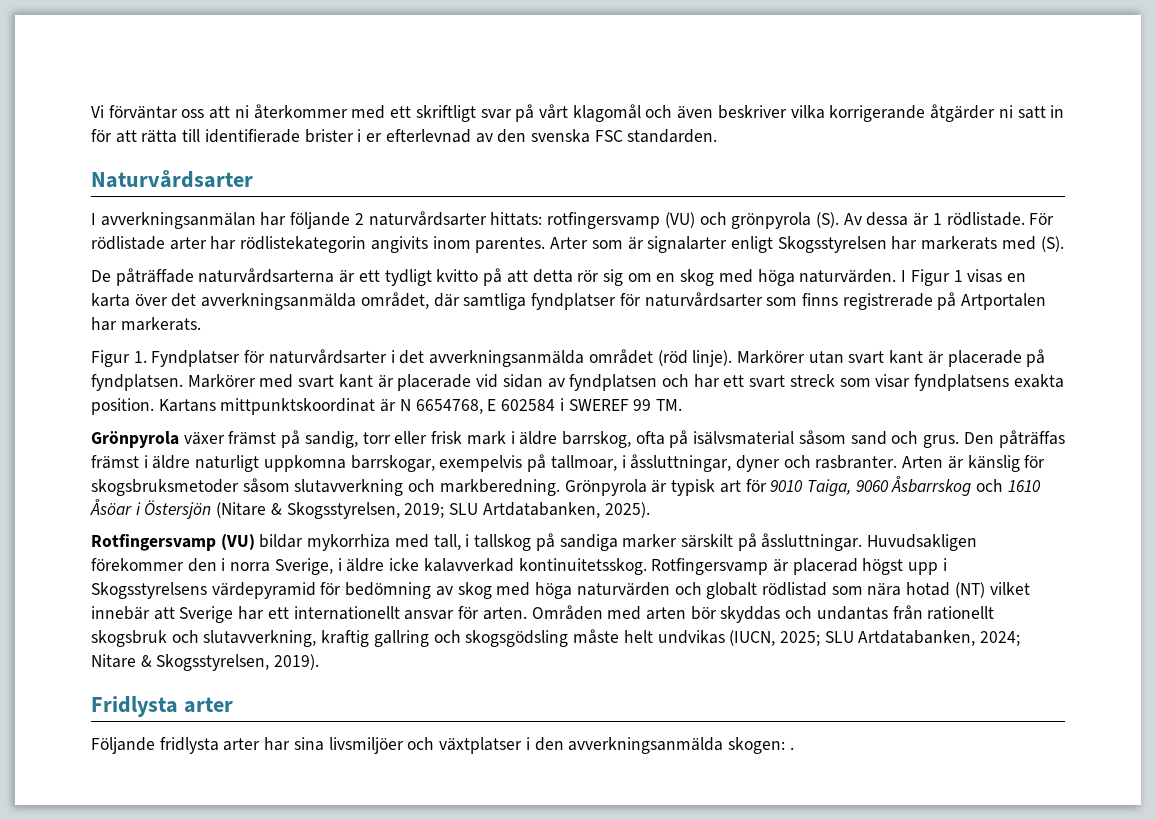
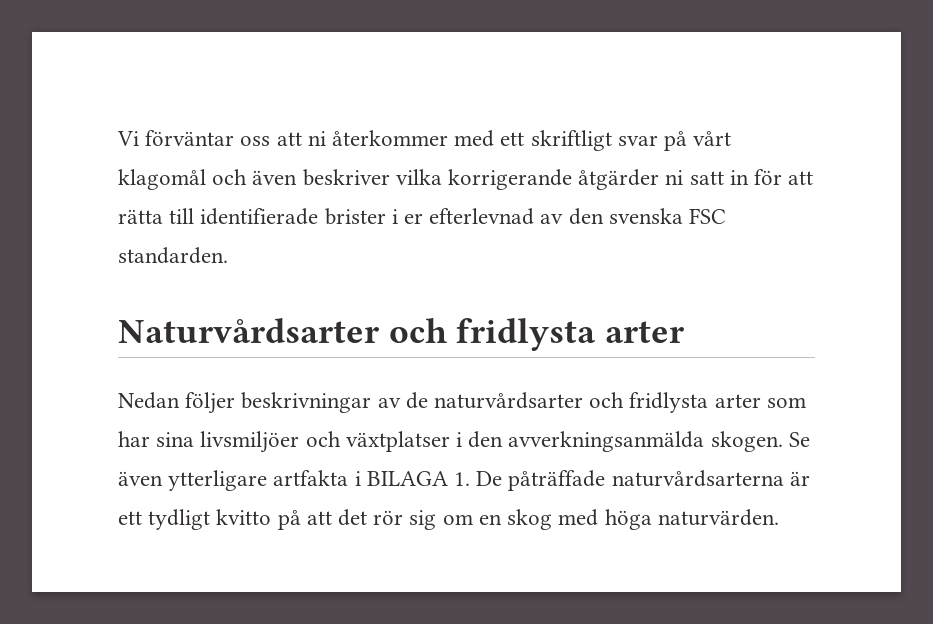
[91,211,1055,229] [91,236,1064,253] // I avverkningsanmälan har följande 2 naturvårdsarter hittats: rotfingersvamp (VU) och grönpyrola (S). Av dessa är 1 rödlistade. För rödlistade arter har rödlistekategorin angivits inom parentes. Arter som är signalarter enligt Skogsstyrelsen har markerats med (S). // -> [388,318,685,351] [118,392,806,414] [118,431,810,453] [118,470,471,491] och fridlysta arter // Nedan följer beskrivningar av de naturvårdsarter och fridlysta arter som har sina livsmiljöer och växtplatser i den avverkningsanmälda skogen. Se även ytterligare artfakta i BILAGA 1.
[532,269,573,283] detta -> [338,509,368,526] det
[901,269,1026,286] [91,292,1047,310] [91,317,201,331] [91,349,1046,367] [91,374,1064,391] [91,398,682,415] [91,430,1065,448] [91,454,1046,472] [91,476,1041,496] [90,499,650,519] [91,533,978,551] [91,558,947,575] [91,582,1030,599] [91,605,995,623] [91,629,1021,647] [91,654,320,671] [91,696,233,717] [91,737,794,754] I Figur 1 visas en karta över det avverkningsanmälda området, där samtliga fyndplatser för naturvårdsarter som finns registrerade på Artportalen har markerats. // Figur 1. Fyndplatser för naturvårdsarter i det avverkningsanmälda området (röd linje). Markörer utan svart kant är placerade på fyndplatsen. Markörer med svart kant är placerade vid sidan av fyndplatsen och har ett svart streck som visar fyndplatsens exakta position. Kartans mittpunktskoordinat är N 6654768, E 602584 i SWEREF 99 TM. // Grönpyrola växer främst på sandig, torr eller frisk mark i äldre barrskog, ofta på isälvsmaterial såsom sand och grus. Den påträffas främst i äldre naturligt uppkomna barrskogar, exempelvis på tallmoar, i åssluttningar, dyner och rasbranter. Arten är känslig för skogsbruksmetoder såsom slutavverkning och markberedning. Grönpyrola är typisk art för 9010 Taiga, 9060 Åsbarrskog och 1610 Åsöar i Östersjön (Nitare & Skogsstyrelsen, 2019; SLU Artdatabanken, 2025). // Rotfingersvamp (VU) bildar mykorrhiza med tall, i tallskog på sandiga marker särskilt på åssluttningar. Huvudsakligen förekommer den i norra Sverige, i äldre icke kalavverkad kontinuitetsskog. Rotfingersvamp är placerad högst upp i Skogsstyrelsens värdepyramid för bedömning av skog med höga naturvärden och globalt rödlistad som nära hotad (NT) vilket innebär att Sverige har ett internationellt ansvar för arten. Områden med arten bör skyddas och undantas från rationellt skogsbruk och slutavverkning, kraftig gallring och skogsgödsling måste helt undvikas (IUCN, 2025; SLU Artdatabanken, 2024; Nitare & Skogsstyrelsen, 2019). // Fridlysta arter // Följande fridlysta arter har sina livsmiljöer och växtplatser i den avverkningsanmälda skogen: . -> (779, 517) none

